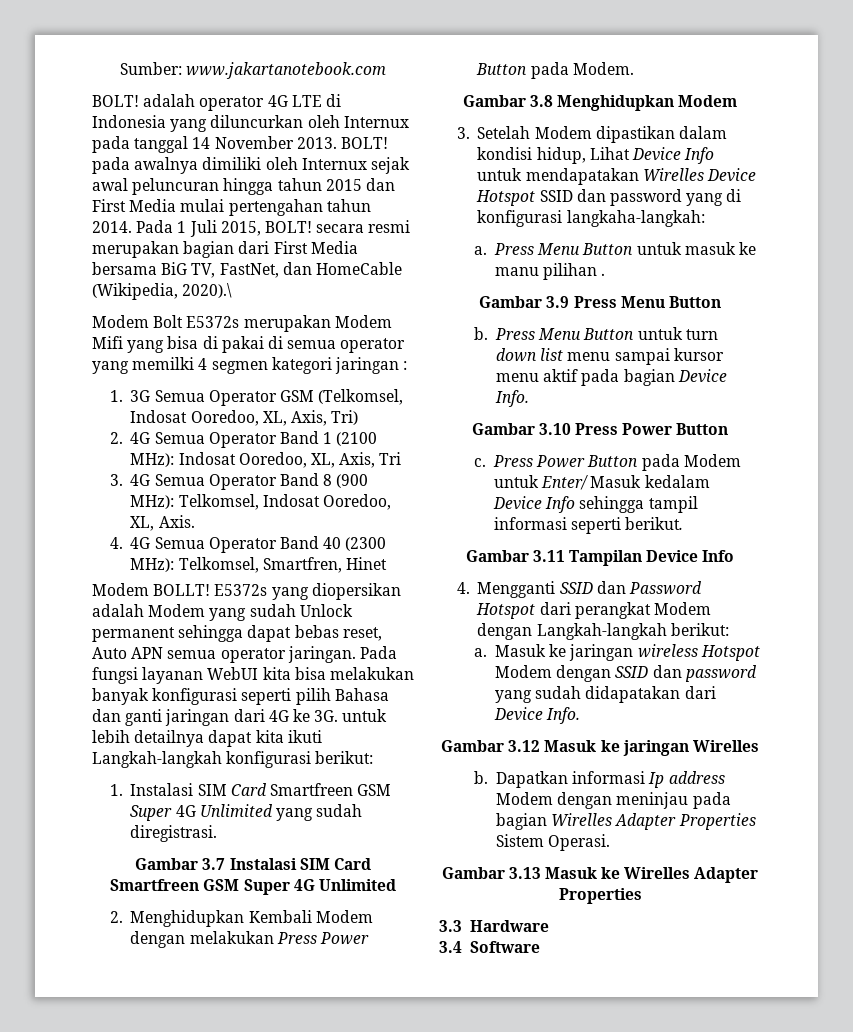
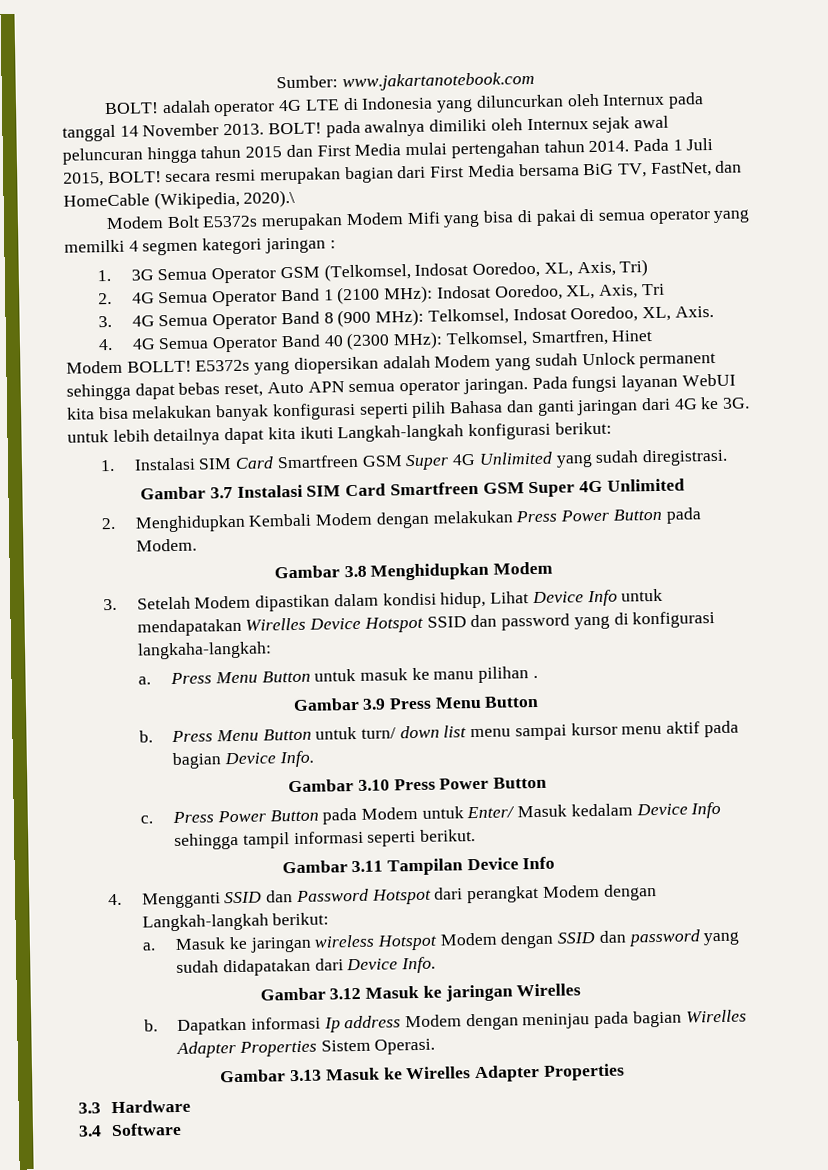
[685,329,718,340] turn -> [360,727,396,739] turn/

